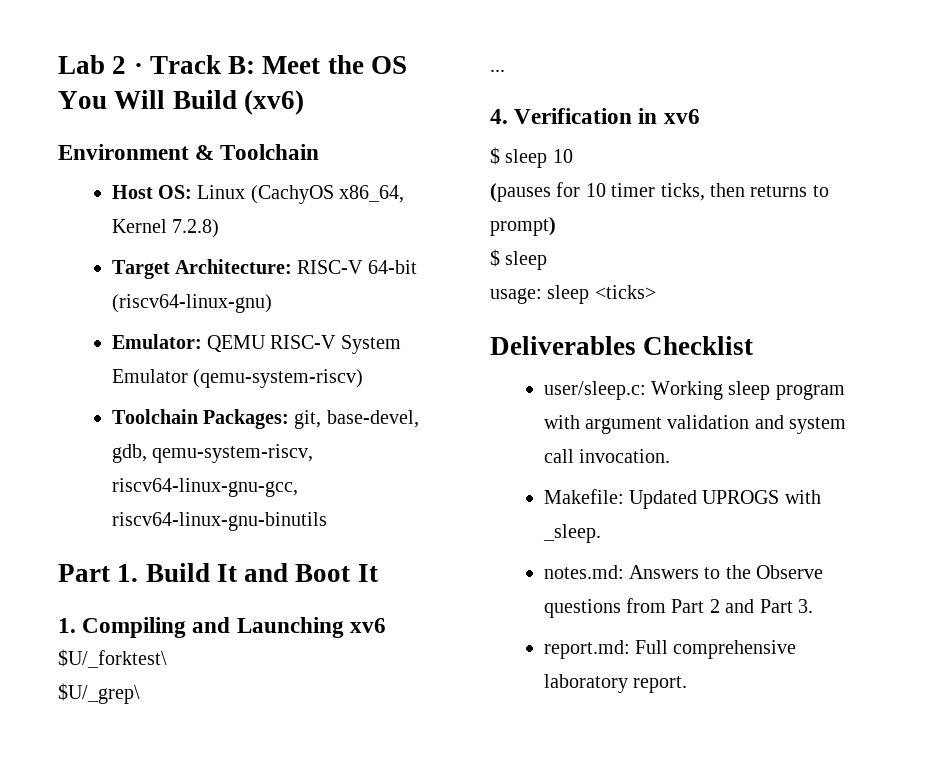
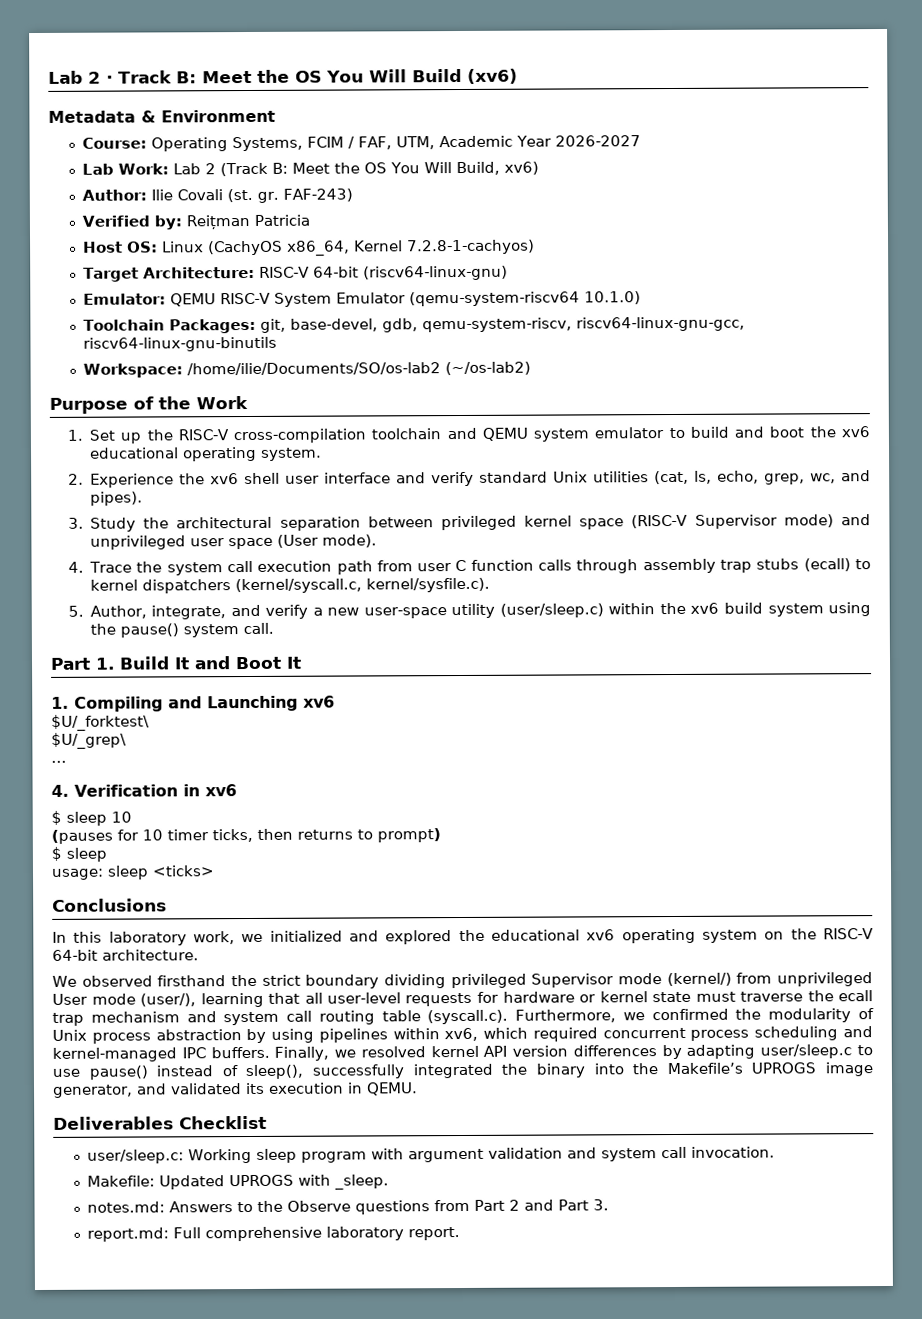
(304, 102) none -> [48,110,156,123] Metadata &
[195,144,320,160] & Toolchain -> [81,135,641,152] [81,161,539,177] [81,188,353,203] [81,214,310,230] // Course: Operating Systems, FCIM / FAF, UTM, Academic Year 2026-2027 // Lab Work: Lab 2 (Track B: Meet the OS You Will Build, xv6) // Author: Ilie Covali (st. gr. FAF-243) // Verified by: Reițman Patricia
[171,219,219,238] 7.2.8) -> [406,239,535,255] 7.2.8-1-cachyos)
[192,369,363,388] (qemu-system-riscv) -> [408,291,641,307] (qemu-system-riscv64 10.1.0)
(327, 521) none -> [82,361,531,378] [49,396,248,414] [66,426,870,444] [88,446,322,462] [67,470,872,488] [89,491,143,506] [67,514,871,532] [89,534,377,550] [67,558,872,576] [89,577,490,594] [67,602,872,620] [89,622,274,638] // Workspace: /home/ilie/Documents/SO/os-lab2 (~/os-lab2) // Purpose of the Work // 1. Set up the RISC-V cross-compilation toolchain and QEMU system emulator to build and boot the xv6 educational operating system. // 2. Experience the xv6 shell user interface and verify standard Unix utilities (cat, ls, echo, grep, wc, and pipes). // 3. Study the architectural separation between privileged kernel space (RISC-V Supervisor mode) and unprivileged user space (User mode). // 4. Trace the system call execution path from user C function calls through assembly trap stubs (ecall) to kernel dispatchers (kernel/syscall.c, kernel/sysfile.c). // 5. Author, integrate, and verify a new user-space utility (user/sleep.c) within the xv6 build system using the pause() system call.
(656, 292) none -> [52,898,167,912] [52,928,875,946] [52,949,199,961] [52,972,873,989] [52,990,873,1008] [52,1008,874,1026] [52,1026,873,1044] [52,1044,874,1062] [52,1062,874,1080] [53,1082,418,1098] // Conclusions // In this laboratory work, we initialized and explored the educational xv6 operating system on the RISC-V 64-bit architecture. // We observed firsthand the strict boundary dividing privileged Supervisor mode (kernel/) from unprivileged User mode (user/), learning that all user-level requests for hardware or kernel state must traverse the ecall trap mechanism and system call routing table (syscall.c). Furthermore, we confirmed the modularity of Unix process abstraction by using pipelines within xv6, which required concurrent process scheduling and kernel-managed IPC buffers. Finally, we resolved kernel API version differences by adapting user/sleep.c to use pause() instead of sleep(), successfully integrated the binary into the Makefile’s UPROGS image generator, and validated its execution in QEMU.

